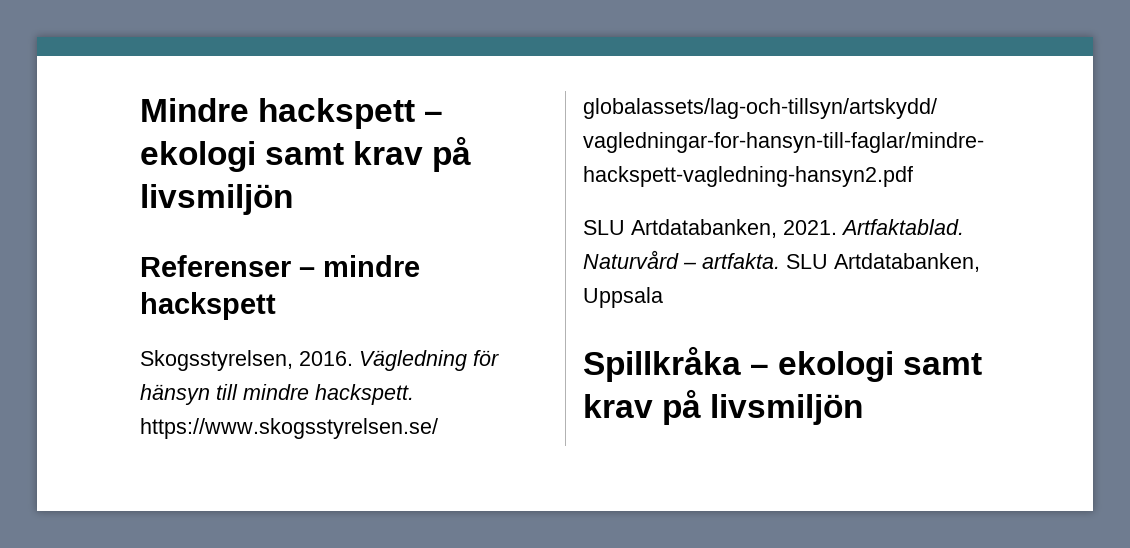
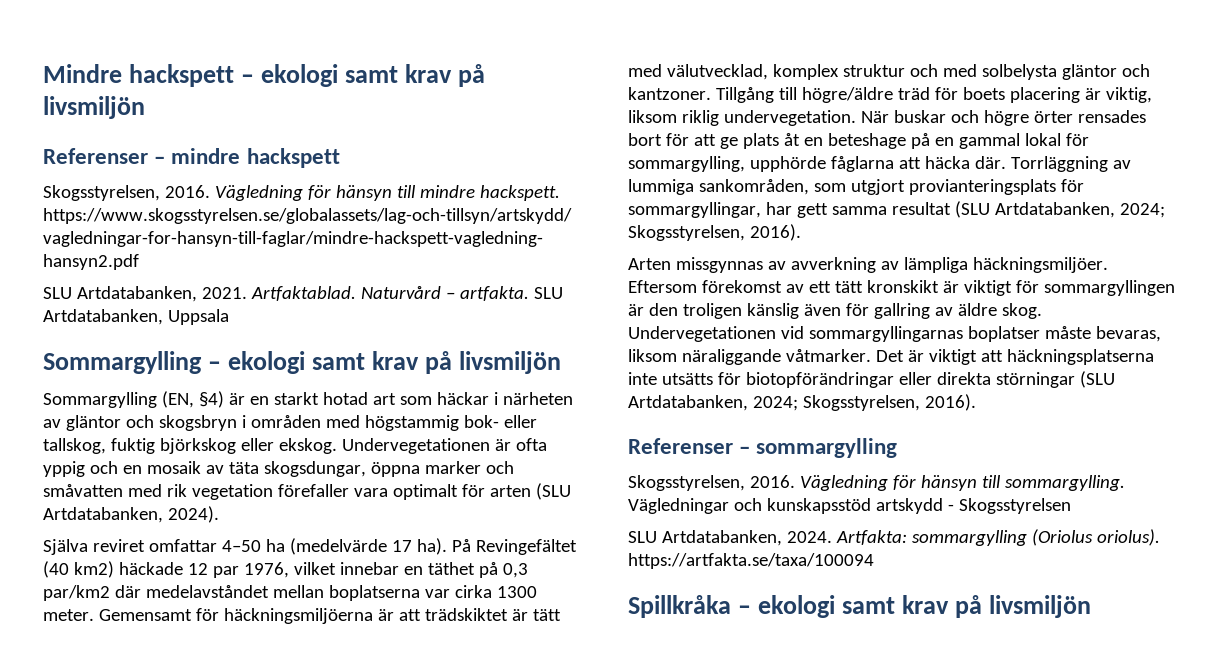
(663, 297) none -> [43,351,562,374] [43,391,573,408] [43,415,537,431] [43,438,547,454] [43,461,514,477] [43,483,571,500] [43,506,219,523] [43,538,577,555] [43,561,528,578] [43,585,537,601] [43,608,561,624] [628,64,1150,80] [628,87,1152,103] [628,110,1146,126] [628,133,1089,149] [628,156,1131,172] [628,179,1084,195] [628,201,1165,218] [628,224,801,241] [628,257,1108,273] [628,280,1175,296] [628,303,1042,319] [628,326,1161,342] [628,349,1154,365] [628,371,1115,388] [628,394,976,411] [628,438,898,458] [628,475,1125,491] [628,498,1071,514] [628,529,1160,546] [628,553,874,569] // Sommargylling – ekologi samt krav på livsmiljön // Sommargylling (EN, §4) är en starkt hotad art som häckar i närheten av gläntor och skogsbryn i områden med högstammig bok- eller tallskog, fuktig björkskog eller ekskog. Undervegetationen är ofta yppig och en mosaik av täta skogsdungar, öppna marker och småvatten med rik vegetation förefaller vara optimalt för arten (SLU Artdatabanken, 2024). // Själva reviret omfattar 4–50 ha (medelvärde 17 ha). På Revingefältet (40 km2) häckade 12 par 1976, vilket innebar en täthet på 0,3 par/km2 där medelavståndet mellan boplatserna var cirka 1300 meter. Gemensamt för häckningsmiljöerna är att trädskiktet är tätt med välutvecklad, komplex struktur och med solbelysta gläntor och kantzoner. Tillgång till högre/äldre träd för boets placering är viktig, liksom riklig undervegetation. När buskar och högre örter rensades bort för att ge plats åt en beteshage på en gammal lokal för sommargylling, upphörde fåglarna att häcka där. Torrläggning av lummiga sankområden, som utgjort provianteringsplats för sommargyllingar, har gett samma resultat (SLU Artdatabanken, 2024; Skogsstyrelsen, 2016). // Arten missgynnas av avverkning av lämpliga häckningsmiljöer. Eftersom förekomst av ett tätt kronskikt är viktigt för sommargyllingen är den troligen känslig även för gallring av äldre skog. Undervegetationen vid sommargyllingarnas boplatser måste bevaras, liksom näraliggande våtmarker. Det är viktigt att häckningsplatserna inte utsätts för biotopförändringar eller direkta störningar (SLU Artdatabanken, 2024; Skogsstyrelsen, 2016). // Referenser – sommargylling // Skogsstyrelsen, 2016. Vägledning för hänsyn till sommargylling. Vägledningar och kunskapsstöd artskydd - Skogsstyrelsen // SLU Artdatabanken, 2024. Artfakta: sommargylling (Oriolus oriolus). https://artfakta.se/taxa/100094

